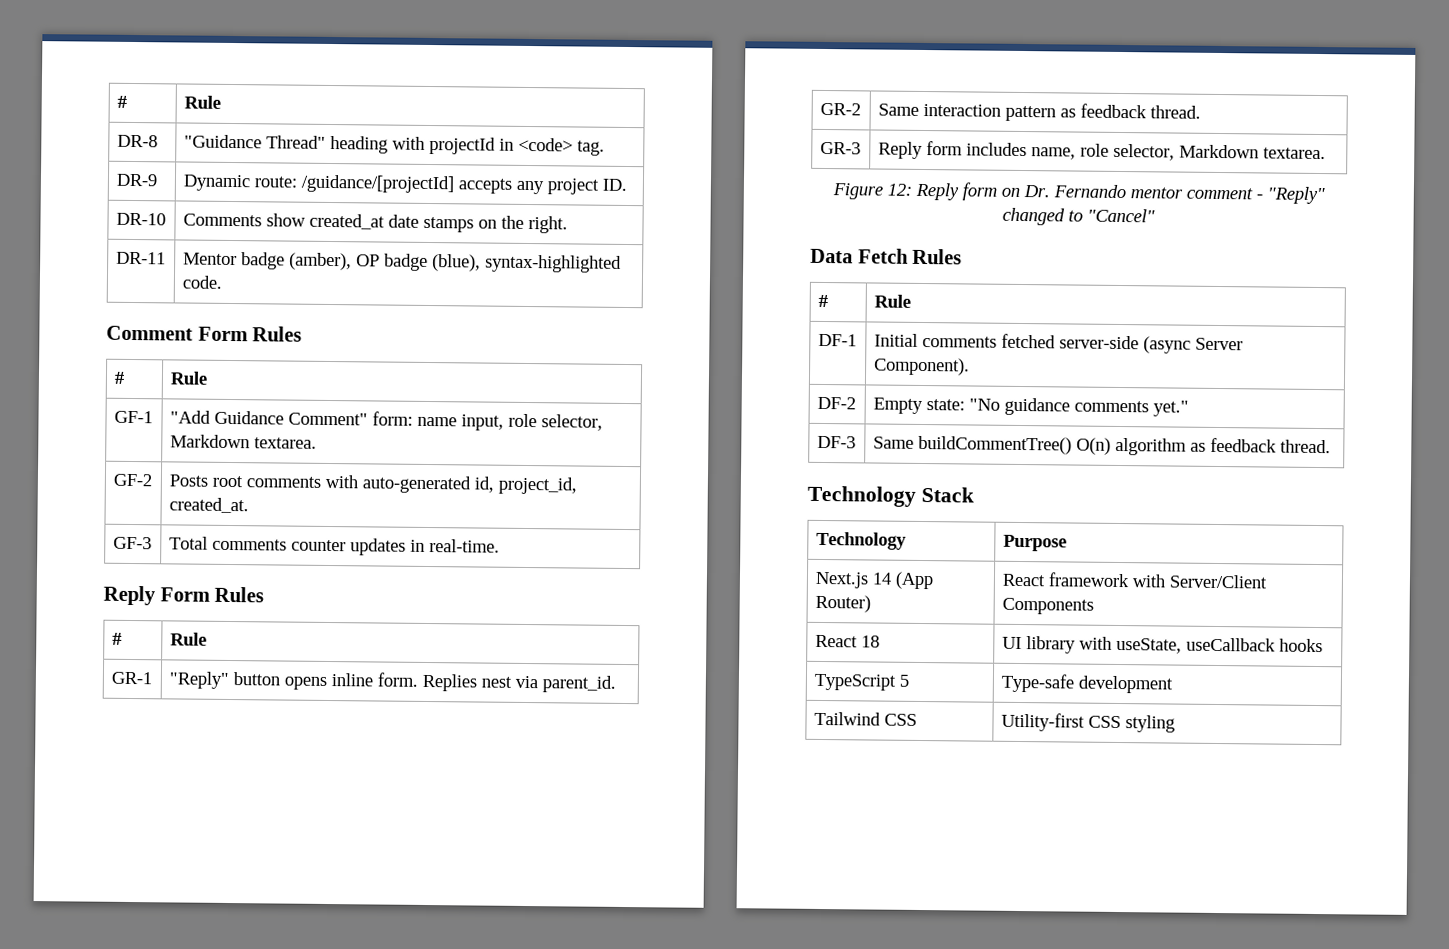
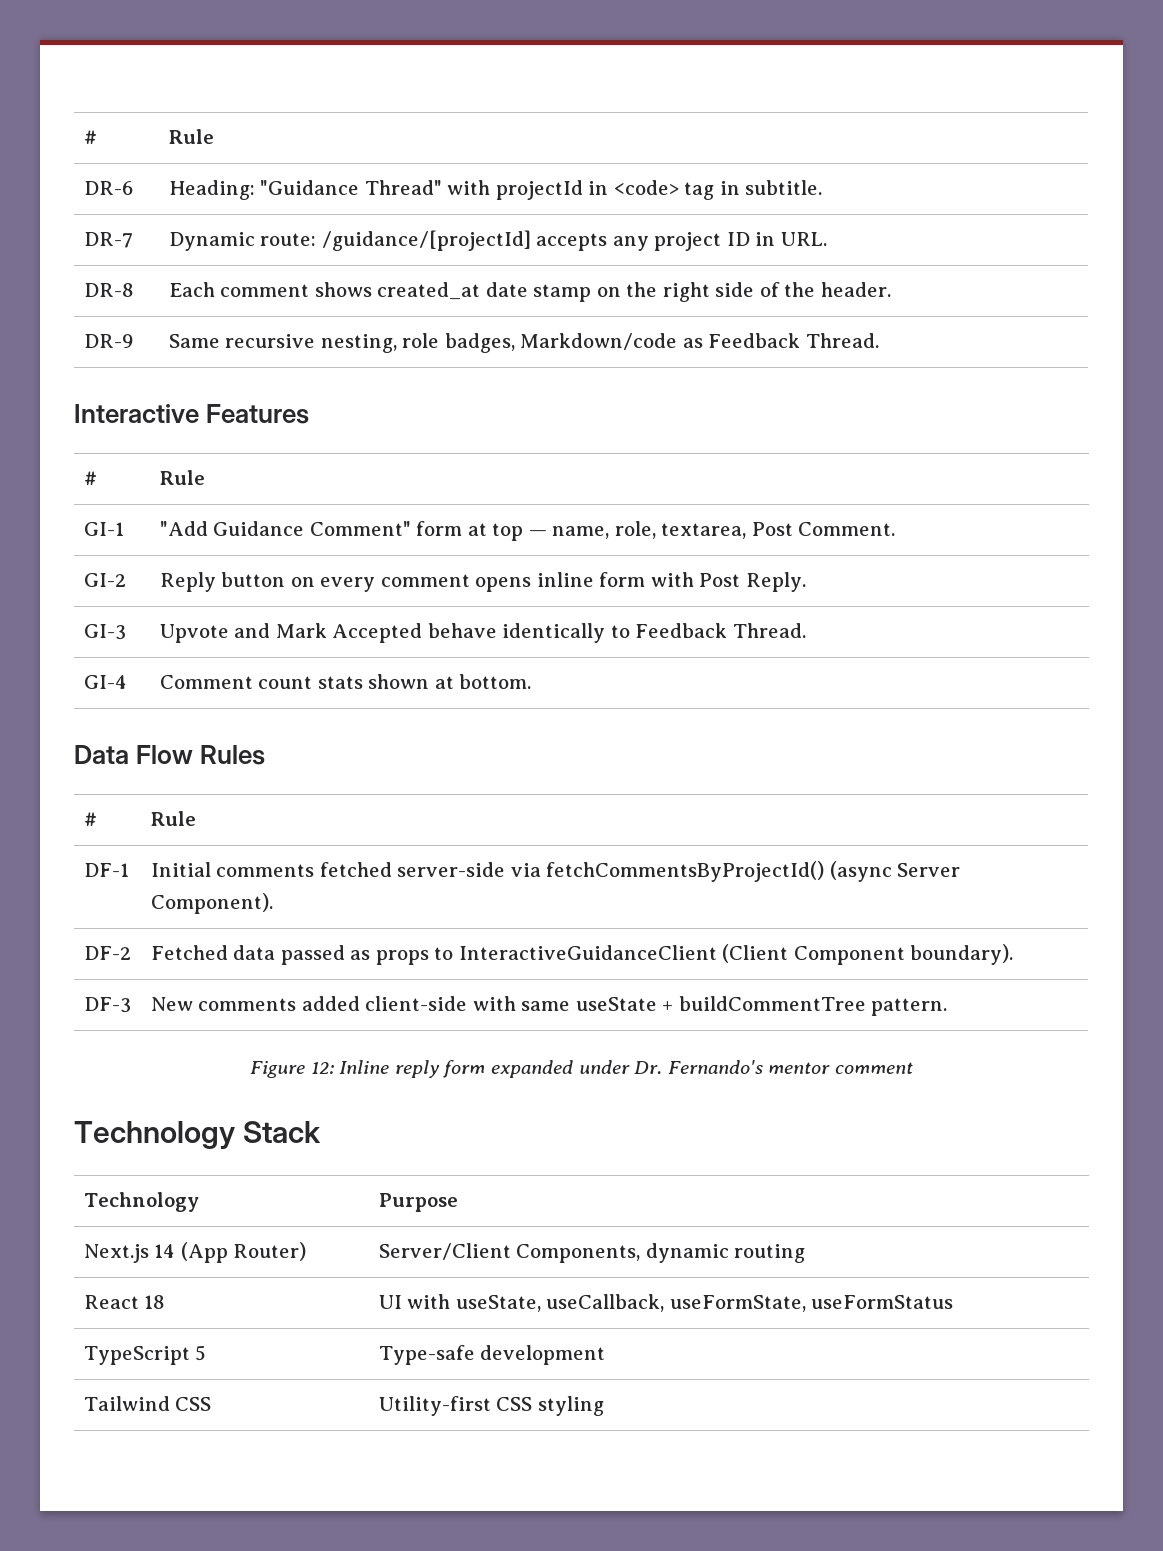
[116,95,127,108] [183,95,221,109] [116,134,158,148] # | Rule // DR-8 | -> [83,130,97,144] [168,129,214,144] [83,181,133,195] [168,180,255,200] # | Rule // DR-6 | Heading:
[329,135,388,154] heading -> (442, 187) none
[576,140,605,156] [115,173,158,187] tag. // DR-9 -> [684,180,823,200] [83,232,133,248] tag in subtitle. // DR-7
[601,178,627,191] [115,212,166,226] [182,213,306,227] ID. // DR-10 | Comments show -> [726,232,827,246] [83,283,134,297] [168,282,372,297] ID in URL. // DR-8 | Each comment shows
[422,216,474,233] stamps -> [533,284,592,302] stamp
[527,215,568,234] [115,251,166,265] [182,252,622,273] [181,275,222,289] [106,325,303,342] [113,371,125,384] [169,371,208,385] [113,410,153,424] right. // DR-11 | Mentor badge (amber), OP badge (blue), syntax-highlighted code. // Comment Form Rules // # | Rule // GF-1 -> [662,282,891,302] [83,334,134,348] [168,333,879,353] [74,404,310,424] [83,471,97,485] [159,470,205,485] [83,522,124,536] right side of the header. // DR-9 | Same recursive nesting, role badges, Markdown/code as Feedback Thread. // Interactive Features // # | Rule // GI-1
[371,411,603,431] [169,434,317,449] [112,473,152,487] [168,474,577,495] [168,497,249,514] [112,536,152,550] [168,536,500,556] [103,585,265,606] [111,632,122,645] [169,632,207,646] [110,671,152,685] [168,671,616,693] [819,102,861,116] [877,103,1201,122] [819,141,861,155] [877,141,1326,161] [831,182,1325,205] [1002,207,1155,226] form: name input, role selector, Markdown textarea. // GF-2 | Posts root comments with auto-generated id, project_id, created_at. // GF-3 | Total comments counter updates in real-time. // Reply Form Rules // # | Rule // GR-1 | "Reply" button opens inline form. Replies nest via parent_id. // GR-2 | Same interaction pattern as feedback thread. // GR-3 | Reply form includes name, role selector, Markdown textarea. // Figure 12: Reply form on Dr. Fernando mentor comment - "Reply" changed to "Cancel" -> [416,521,896,541] [83,573,126,587] [159,572,806,592] [83,624,126,640] [159,623,806,643] [83,675,127,689] [159,674,532,689] form at top — name, role, textarea, Post Comment. // GI-2 | Reply button on every comment opens inline form with Post Reply. // GI-3 | Upvote and Mark Accepted behave identically to Feedback Thread. // GI-4 | Comment count stats shown at bottom.
[857,248,909,264] Fetch -> [136,745,194,764] Flow
(1139, 342) none -> [510,861,825,882] via fetchCommentsByProjectId()
[872,397,1189,417] [816,435,856,449] [872,435,1331,456] Empty state: "No guidance comments yet." // DF-3 | Same buildCommentTree() O(n) algorithm as feedback thread. -> [150,944,1014,965] [83,997,131,1013] [150,996,948,1016] [250,1060,913,1078] Fetched data passed as props to InteractiveGuidanceClient (Client Component boundary). // DF-3 | New comments added client-side with same useState + buildCommentTree pattern. // Figure 12: Inline reply form expanded under Dr. Fernando's mentor comment
[1001,572,1268,589] [1001,597,1094,615] React framework with Server/Client Components -> [378,1243,806,1263] Server/Client Components, dynamic routing
[1025,636,1076,654] library -> (402, 1302) none
[1185,637,1323,653] useCallback hooks -> [546,1294,954,1312] useCallback, useFormState, useFormStatus

